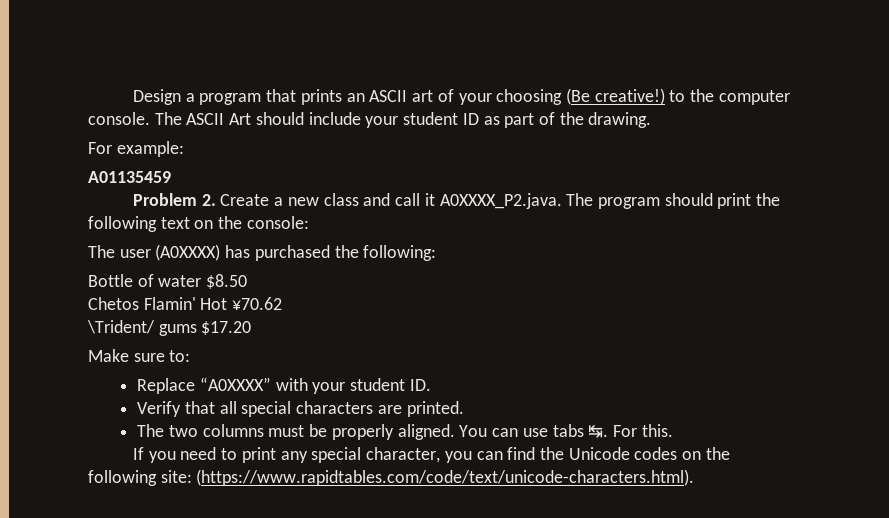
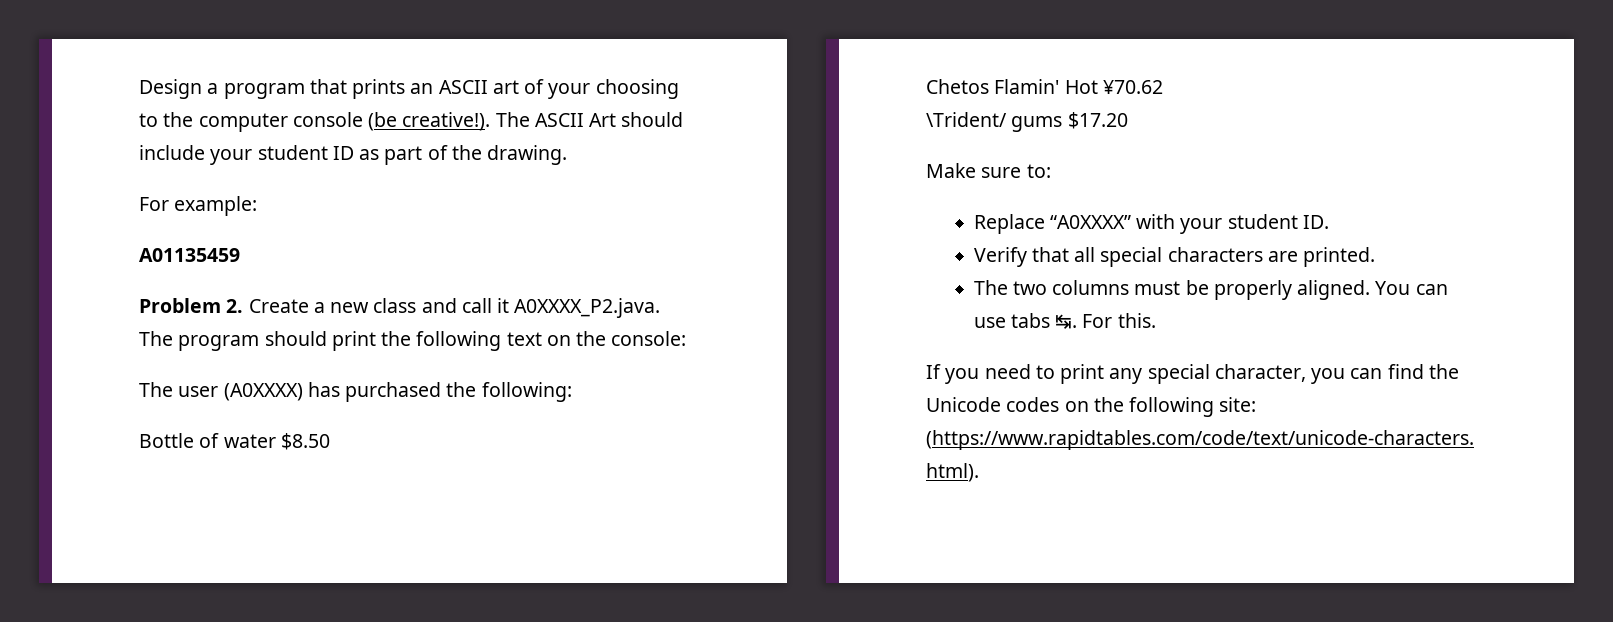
[565,88,665,105] (Be creative!) -> (679, 89) none
[88,112,150,125] console. -> [292,112,491,131] console (be creative!).

